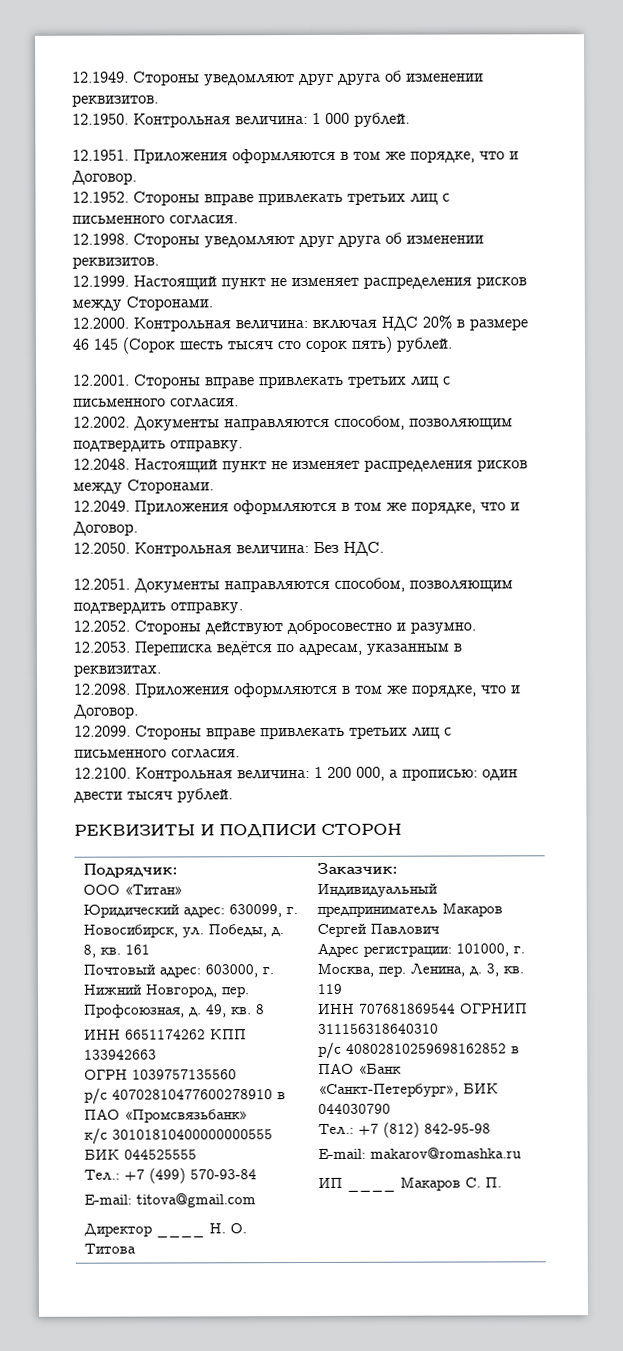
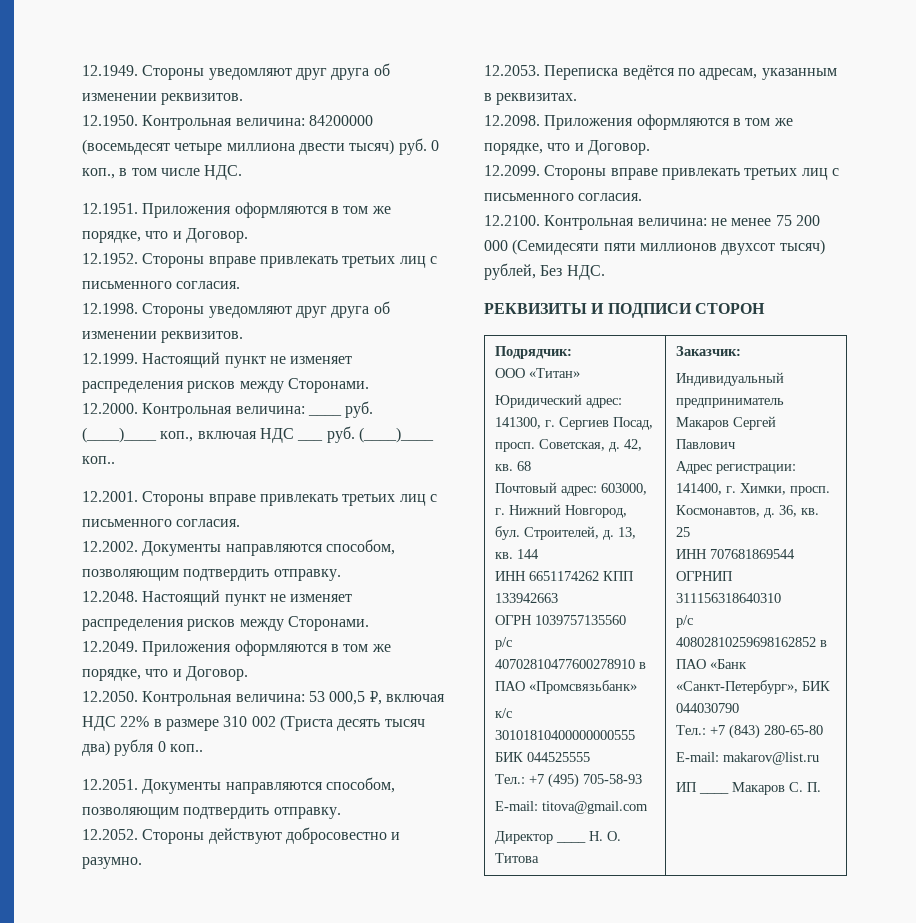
[312,112,410,127] 1 000 рублей. -> [308,115,373,126] [82,138,439,155] [82,165,243,180] 84200000 (восемьдесят четыре миллиона двести тысяч) руб. 0 коп., в том числе НДС.
[312,315,528,331] [72,336,452,354] включая НДС 20% в размере 46 145 (Сорок шесть тысяч сто сорок пять) рублей. -> [307,401,374,418] [82,426,434,443] [82,456,115,464] ____ руб. (____)____ коп., включая НДС ___ руб. (____)____ коп..
[313,541,384,556] Без НДС. -> [308,691,445,705] [82,715,425,731] [82,739,203,756] 53 000,5 ₽, включая НДС 22% в размере 310 002 (Триста десять тысяч два) рубля 0 коп..
[314,766,518,781] [74,788,233,803] 1 200 000, а прописью: один двести тысяч рублей. -> [710,215,820,226] [484,239,825,255] [484,263,605,280] не менее 75 200 000 (Семидесяти пяти миллионов двухсот тысяч) рублей, Без НДС.
[229,904,299,918] [83,924,285,938] [83,944,151,958] 630099, г. Новосибирск, ул. Победы, д. 8, кв. 161 -> [494,417,653,430] [494,439,642,452] [494,461,531,471] 141300, г. Сергиев Посад, просп. Советская, д. 42, кв. 68
[221,986,251,998] [84,1004,266,1018] пер. Профсоюзная, д. 49, кв. 8 -> [494,526,636,540] [494,549,539,559] бул. Строителей, д. 13, кв. 144
[149,1167,258,1184] (499) 570-93-84 -> [547,773,642,788] (495) 705-58-93
[456,943,526,957] [317,962,525,977] [317,983,344,994] 101000, г. Москва, пер. Ленина, д. 3, кв. 119 -> [675,483,830,496] [675,505,819,518] [675,527,690,537] 141400, г. Химки, просп. Космонавтов, д. 36, кв. 25
[383,1121,492,1138] [318,1147,523,1159] (812) 842-95-98 // E-mail: makarov@romashka.ru -> [728,724,823,739] [675,752,819,765] (843) 280-65-80 // E-mail: makarov@list.ru

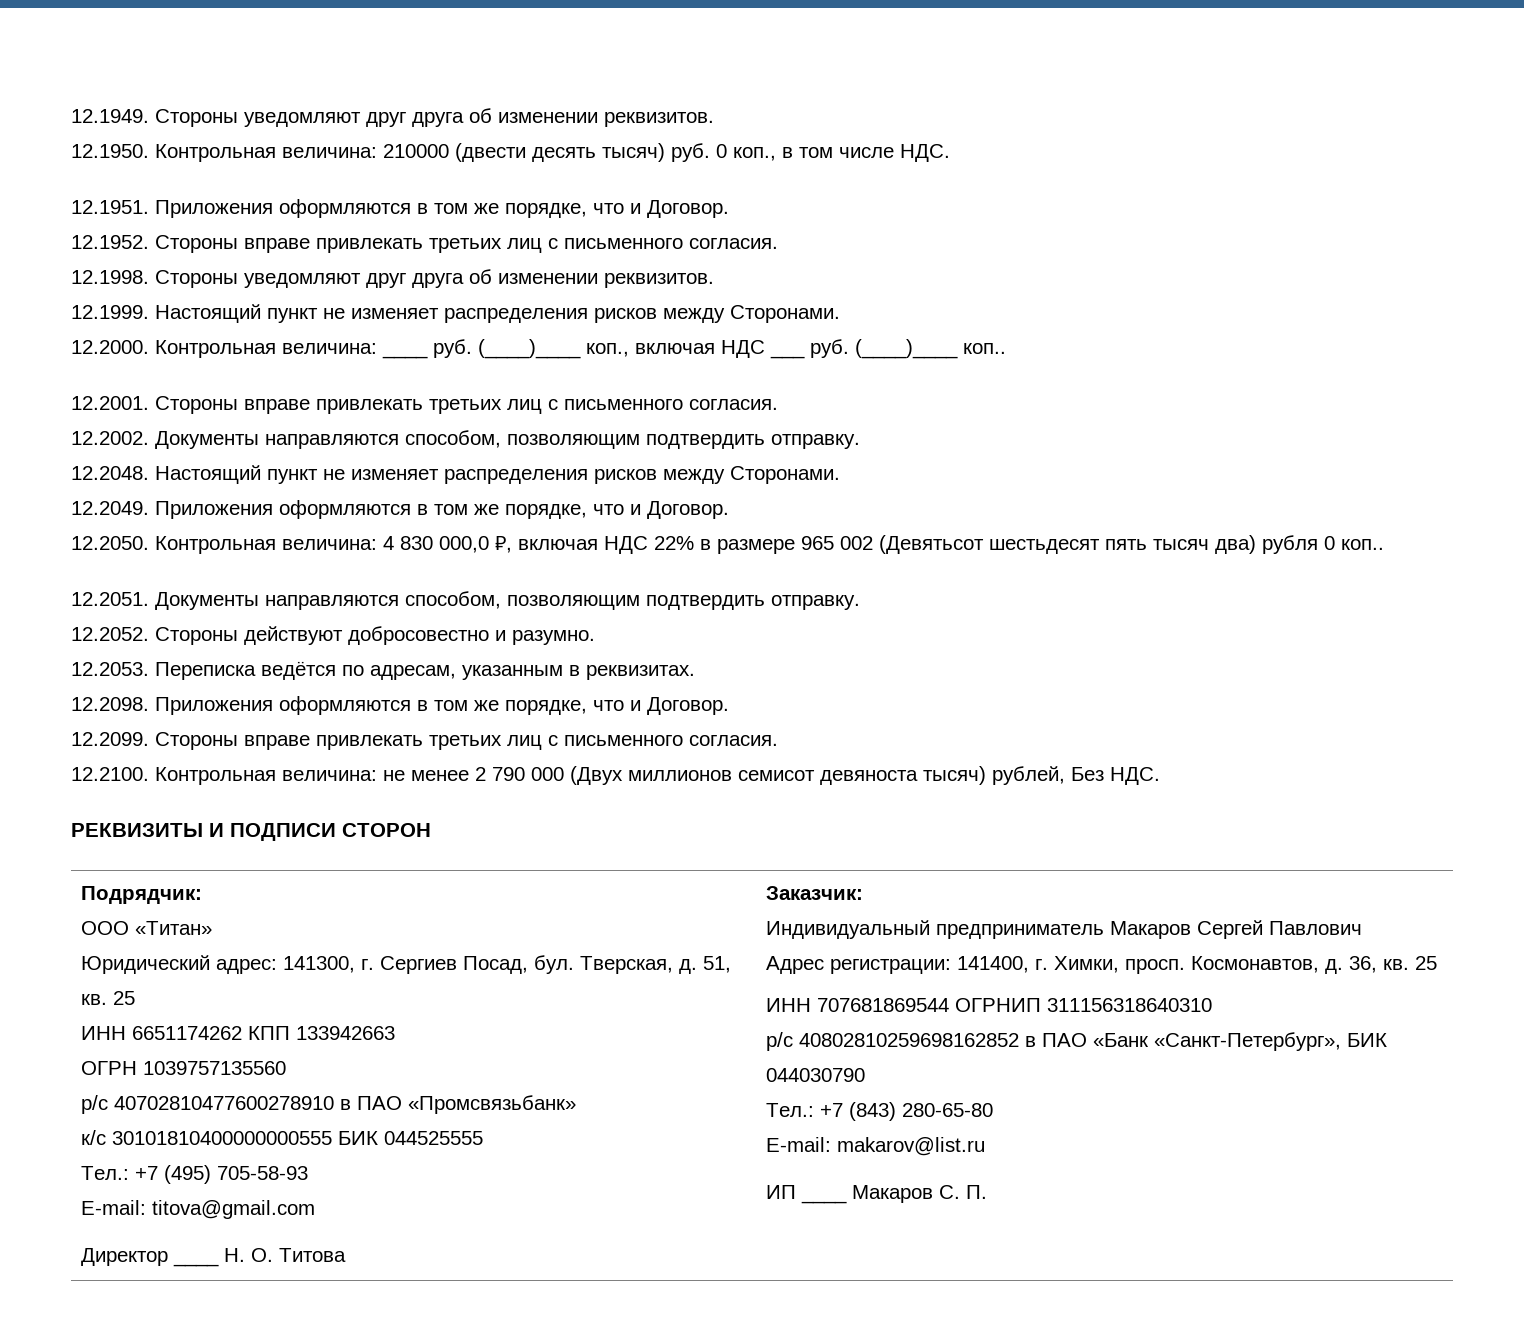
[308,115,373,126] [82,139,345,155] 84200000 (восемьдесят четыре миллиона двести -> [383,143,596,162] 210000 (двести десять
[308,691,366,705] 53 000,5 -> [383,536,489,553] 4 830 000,0
[223,715,381,731] 310 002 (Триста десять -> [801,535,1147,554] 965 002 (Девятьсот шестьдесят пять
[775,215,820,226] [484,239,776,255] 75 200 000 (Семидесяти пяти миллионов двухсот -> [475,766,918,785] 2 790 000 (Двух миллионов семисот девяноста
[494,439,642,452] [494,461,531,471] [494,482,647,496] [494,504,627,518] [494,526,636,540] [494,549,539,559] просп. Советская, д. 42, кв. 68 // Почтовый адрес: 603000, г. Нижний Новгород, бул. Строителей, д. 13, кв. 144 -> [533,955,731,974] [80,991,135,1005] бул. Тверская, д. 51, кв. 25

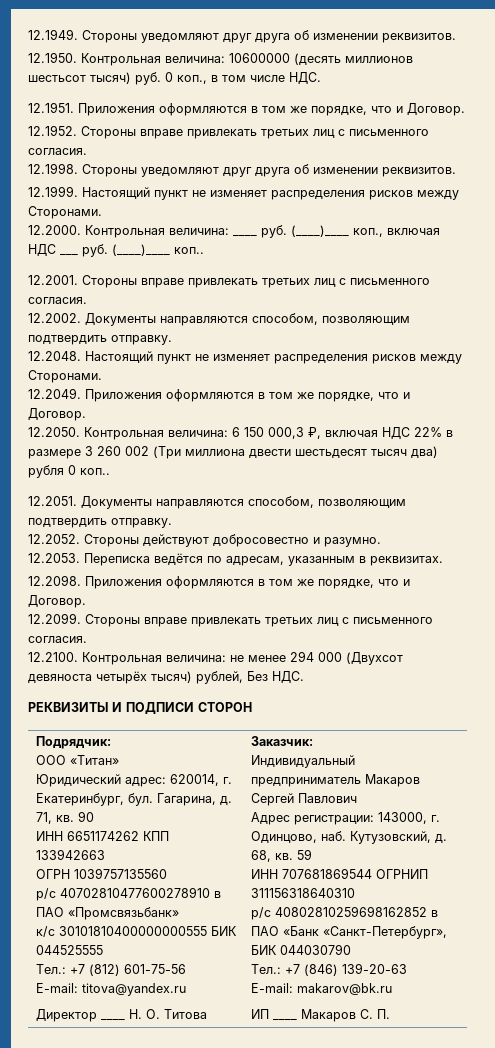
[383,143,596,162] 210000 (двести десять -> [229,53,413,65] [28,75,86,82] 10600000 (десять миллионов шестьсот
[383,536,489,553] 4 830 000,0 -> [232,427,304,439] 6 150 000,3
[801,535,1147,554] 965 002 (Девятьсот шестьдесят пять -> [85,446,367,459] 3 260 002 (Три миллиона двести шестьдесят
[475,766,918,785] 2 790 000 (Двух миллионов семисот девяноста -> [290,651,403,665] [28,671,147,684] 294 000 (Двухсот девяноста четырёх
[282,955,731,974] [80,991,135,1005] 141300, г. Сергиев Посад, бул. Тверская, д. 51, кв. 25 -> [169,774,232,786] [35,793,232,806] [35,811,94,824] 620014, г. Екатеринбург, бул. Гагарина, д. 71, кв. 90
[163,1165,308,1184] [80,1200,315,1219] (495) 705-58-93 // E-mail: titova@gmail.com -> [88,964,186,976] [35,983,186,996] (812) 601-75-56 // E-mail: titova@yandex.ru
[956,956,1437,974] 141400, г. Химки, просп. Космонавтов, д. 36, кв. 25 -> [377,812,440,824] [250,831,447,844] [250,849,312,862] 143000, г. Одинцово, наб. Кутузовский, д. 68, кв. 59
[848,1102,993,1121] [765,1137,985,1156] (843) 280-65-80 // E-mail: makarov@list.ru -> [303,963,407,976] [250,983,392,995] (846) 139-20-63 // E-mail: makarov@bk.ru

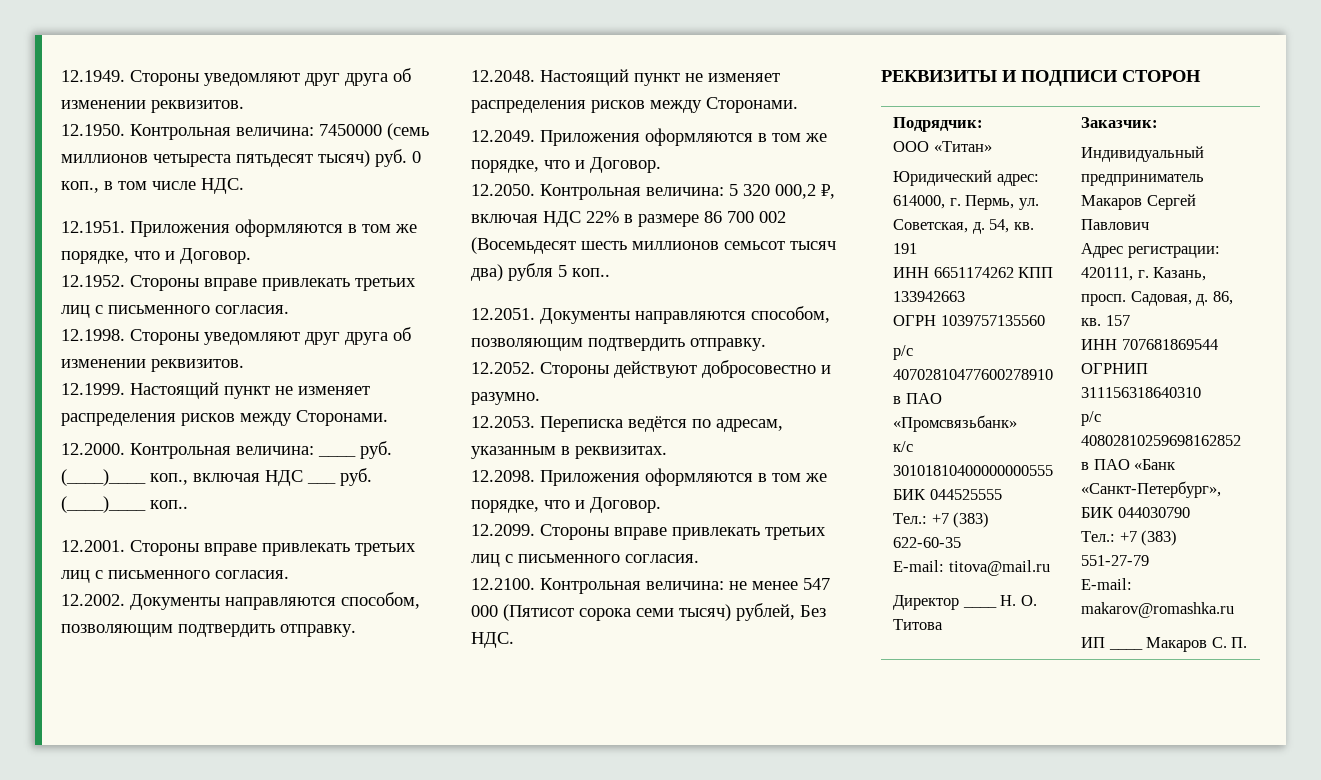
[229,53,413,65] [28,75,86,82] 10600000 (десять миллионов шестьсот -> [319,123,429,140] [61,154,313,167] 7450000 (семь миллионов четыреста пятьдесят
[232,427,304,439] 6 150 000,3 -> [729,184,816,199] 5 320 000,2
[85,446,367,459] 3 260 002 (Три миллиона двести шестьдесят -> [704,211,786,223] [471,237,785,254] 86 700 002 (Восемьдесят шесть миллионов семьсот
[68,465,76,475] 0 -> [558,265,567,277] 5
[290,651,403,665] [28,671,147,684] 294 000 (Двухсот девяноста четырёх -> [803,578,830,590] [471,604,674,621] 547 000 (Пятисот сорока семи
[169,774,232,786] [35,793,232,806] [35,811,94,824] 620014, г. Екатеринбург, бул. Гагарина, д. 71, кв. 90 -> [893,195,1039,210] [893,219,1034,234] [893,243,918,254] 614000, г. Пермь, ул. Советская, д. 54, кв. 191
[88,964,186,976] [35,983,186,996] (812) 601-75-56 // E-mail: titova@yandex.ru -> [953,512,990,528] [893,537,962,548] [893,560,1050,576] (383) 622-60-35 // E-mail: titova@mail.ru
[377,812,440,824] [250,831,447,844] [250,849,312,862] 143000, г. Одинцово, наб. Кутузовский, д. 68, кв. 59 -> [1081,267,1207,281] [1081,291,1233,306] [1081,315,1130,326] 420111, г. Казань, просп. Садовая, д. 86, кв. 157
[303,963,407,976] [250,983,392,995] (846) 139-20-63 // E-mail: makarov@bk.ru -> [1141,530,1178,546] [1081,555,1150,566] [1081,578,1133,590] [1081,602,1235,618] (383) 551-27-79 // E-mail: makarov@romashka.ru

